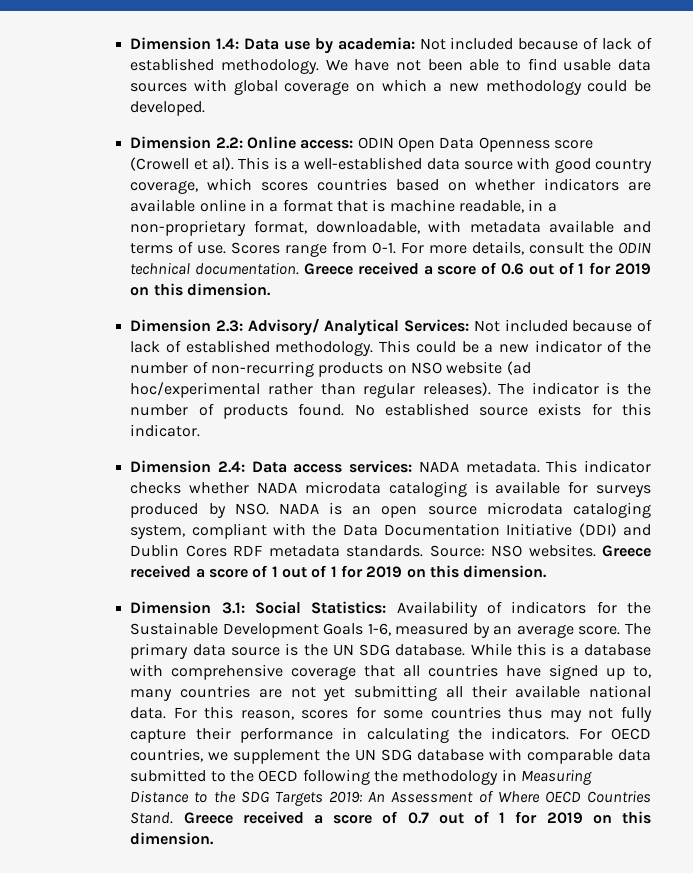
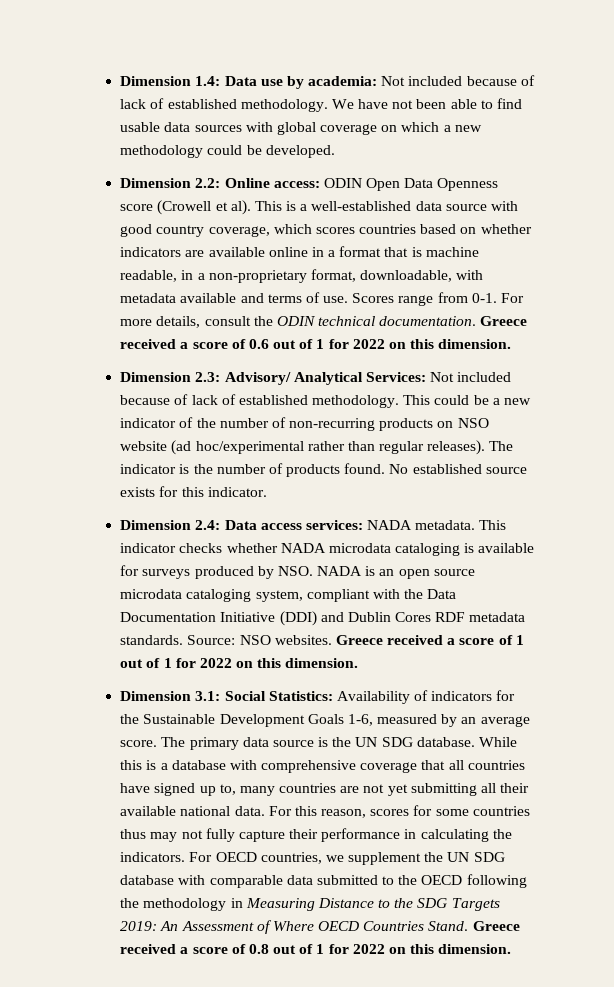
[615,263,651,275] 2019 -> [352,339,385,349] 2022
[366,566,403,578] 2019 -> [199,658,232,668] 2022
[407,811,583,824] 0.7 out of 1 for 2019 -> [248,944,385,954] 0.8 out of 1 for 2022

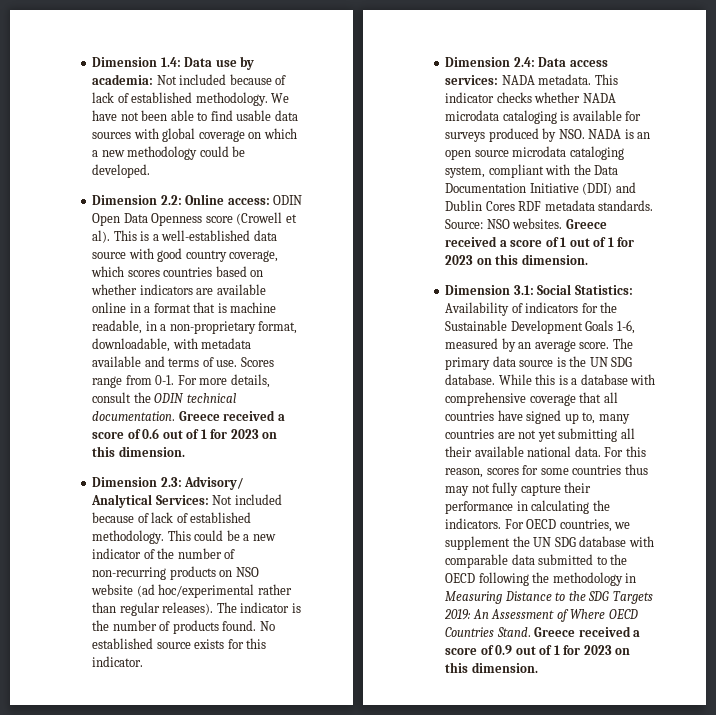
[352,339,385,349] 2022 -> [230,429,259,439] 2023
[199,658,232,668] 2022 -> [445,255,474,265] 2023
[248,944,385,954] 0.8 out of 1 for 2022 -> [495,645,612,655] 0.9 out of 1 for 2023

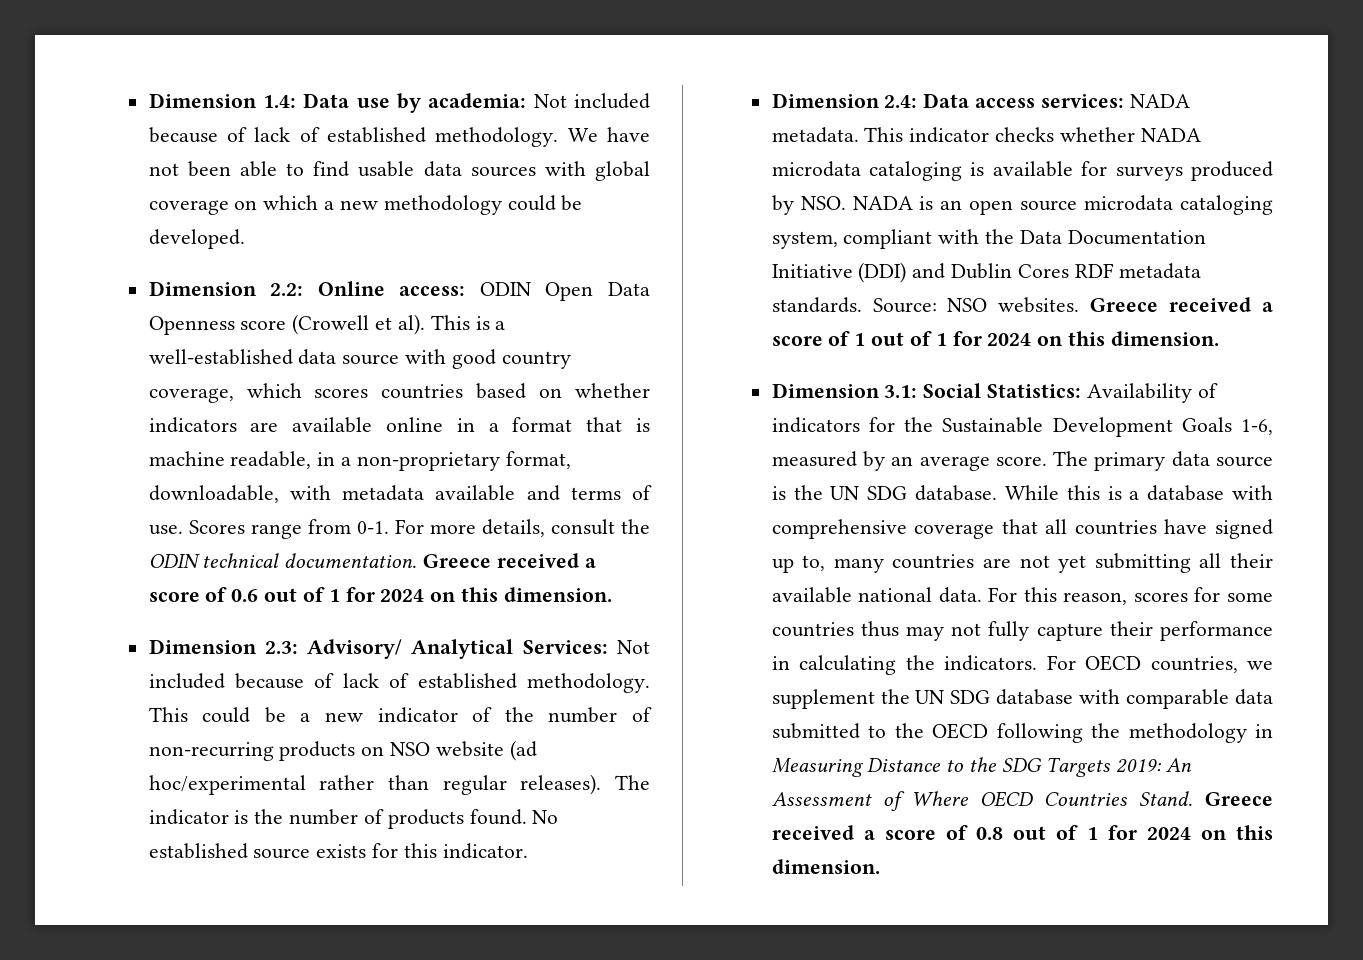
[230,429,259,439] 2023 -> [380,589,425,602] 2024
[445,255,474,265] 2023 -> [987,333,1032,346] 2024
[495,645,612,655] 0.9 out of 1 for 2023 -> [976,825,1191,840] 0.8 out of 1 for 2024

